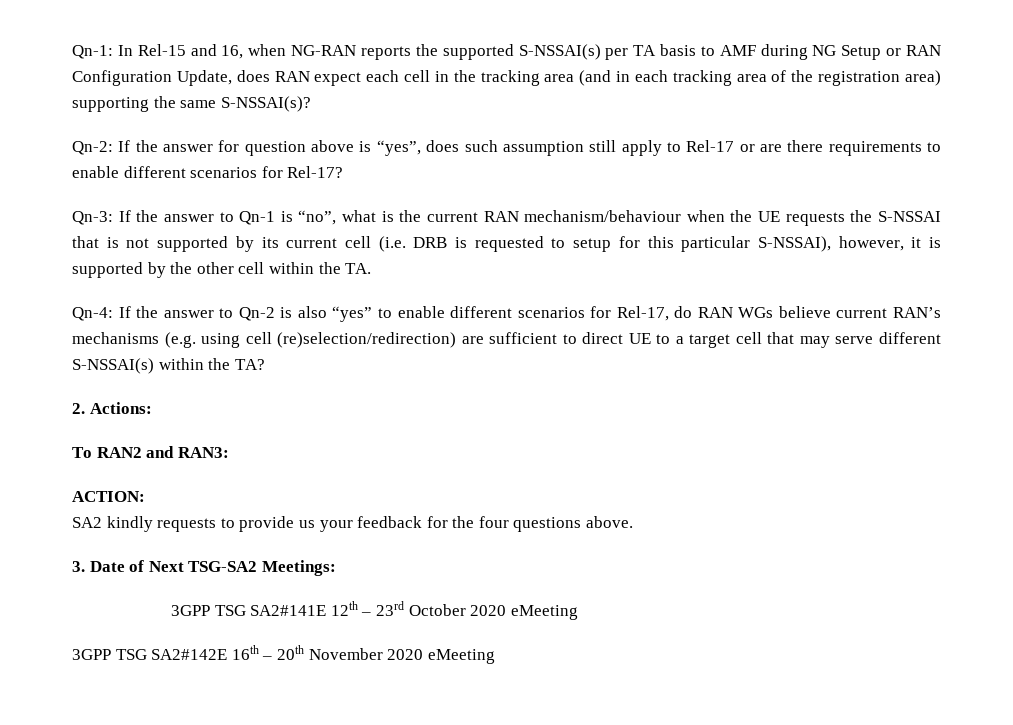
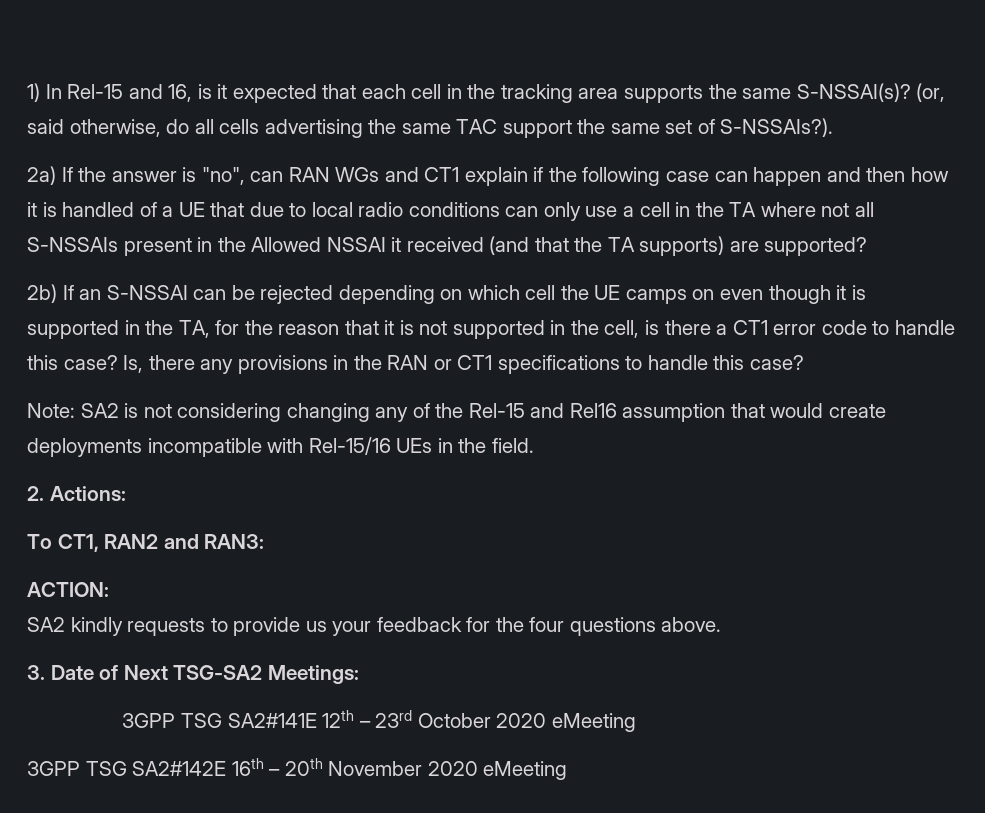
[72,45,113,59] Qn-1: -> [27,83,40,102] 1)
[248,44,942,60] [72,70,362,86] when NG-RAN reports the supported S-NSSAI(s) per TA basis to AMF during NG Setup or RAN Configuration Update, does RAN expect -> [197,84,357,103] is it expected that
[579,70,942,86] [72,96,311,112] [72,140,942,156] [72,166,344,178] [72,210,942,226] [72,236,942,252] [72,262,372,278] [72,306,941,322] [72,332,941,348] [72,358,265,374] (and in each tracking area of the registration area) supporting the same S-NSSAI(s)? // Qn-2: If the answer for question above is “yes”, does such assumption still apply to Rel-17 or are there requirements to enable different scenarios for Rel-17? // Qn-3: If the answer to Qn-1 is “no”, what is the current RAN mechanism/behaviour when the UE requests the S-NSSAI that is not supported by its current cell (i.e. DRB is requested to setup for this particular S-NSSAI), however, it is supported by the other cell within the TA. // Qn-4: If the answer to Qn-2 is also “yes” to enable different scenarios for Rel-17, do RAN WGs believe current RAN’s mechanisms (e.g. using cell (re)selection/redirection) are sufficient to direct UE to a target cell that may serve different S-NSSAI(s) within the TA? -> [624,83,946,103] [27,118,834,138] [27,166,949,186] [27,202,874,221] [27,236,868,256] [27,284,866,304] [27,320,955,339] [27,355,805,374] [27,403,887,422] [27,437,534,457] supports the same S-NSSAI(s)? (or, said otherwise, do all cells advertising the same TAC support the same set of S-NSSAIs?). // 2a) If the answer is "no", can RAN WGs and CT1 explain if the following case can happen and then how it is handled of a UE that due to local radio conditions can only use a cell in the TA where not all S-NSSAIs present in the Allowed NSSAI it received (and that the TA supports) are supported? // 2b) If an S-NSSAI can be rejected depending on which cell the UE camps on even though it is supported in the TA, for the reason that it is not supported in the cell, is there a CT1 error code to handle this case? Is, there any provisions in the RAN or CT1 specifications to handle this case? // Note: SA2 is not considering changing any of the Rel-15 and Rel16 assumption that would create deployments incompatible with Rel-15/16 UEs in the field.
(92, 452) none -> [57,534,99,552] CT1,

